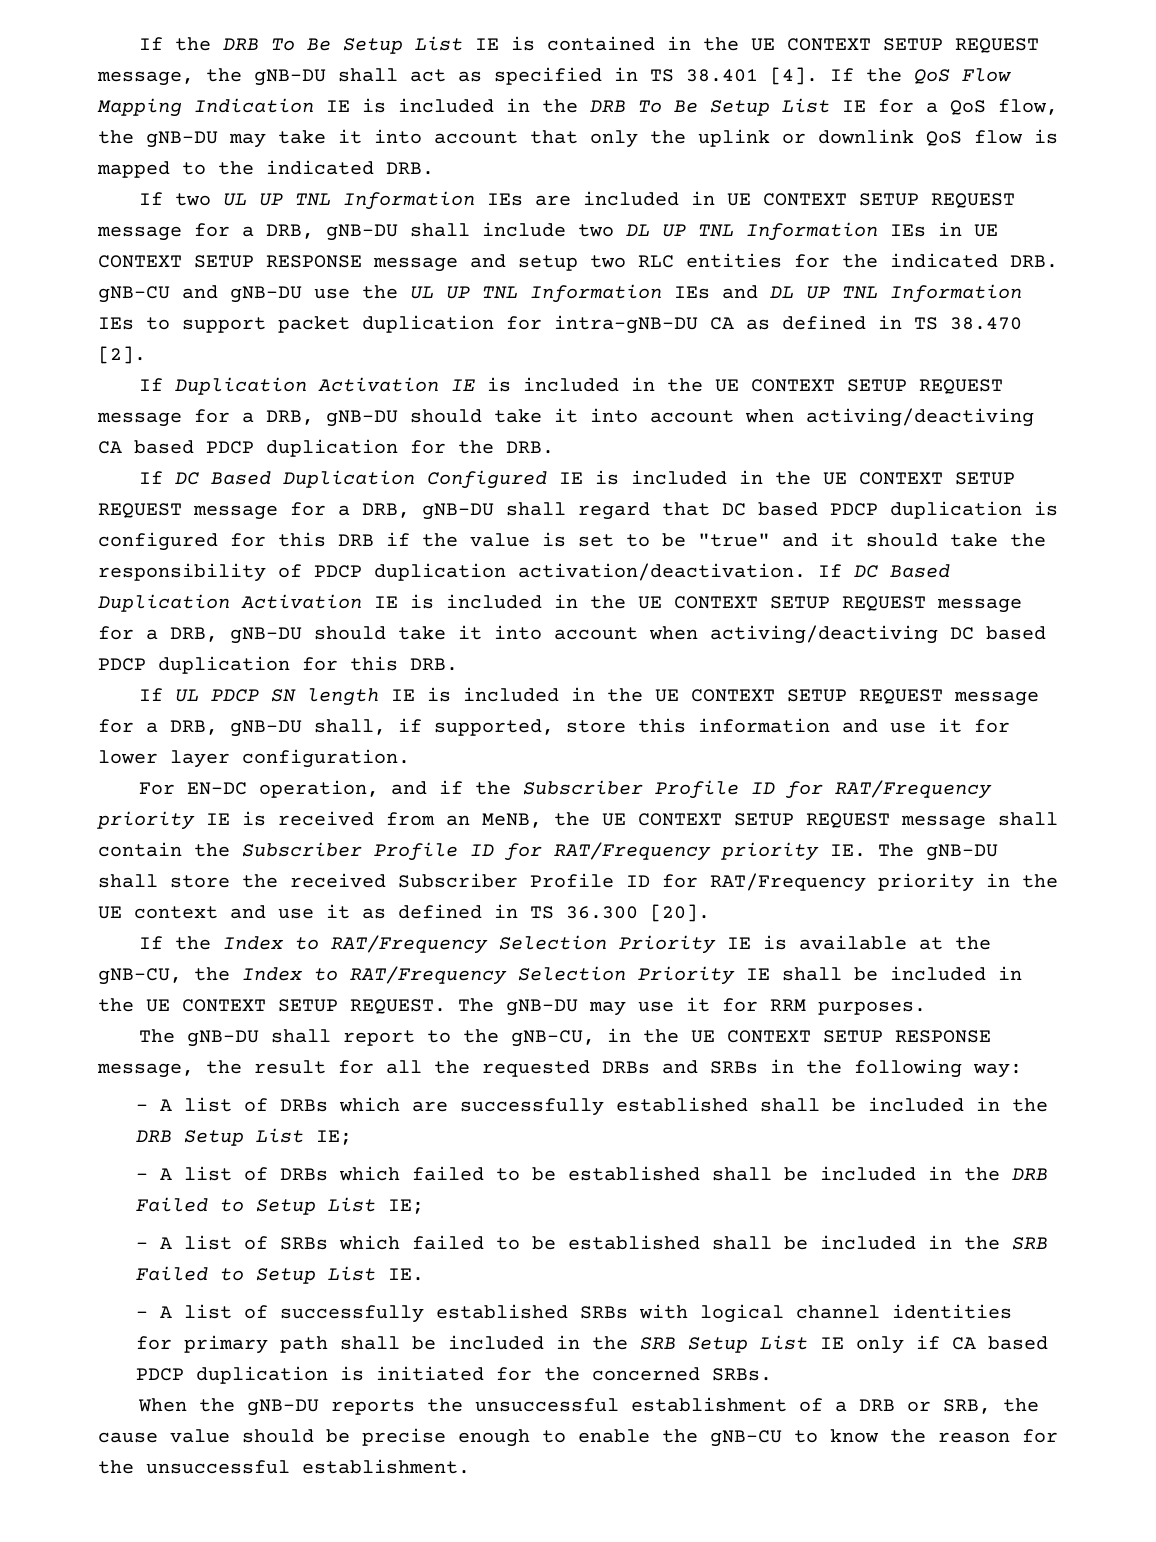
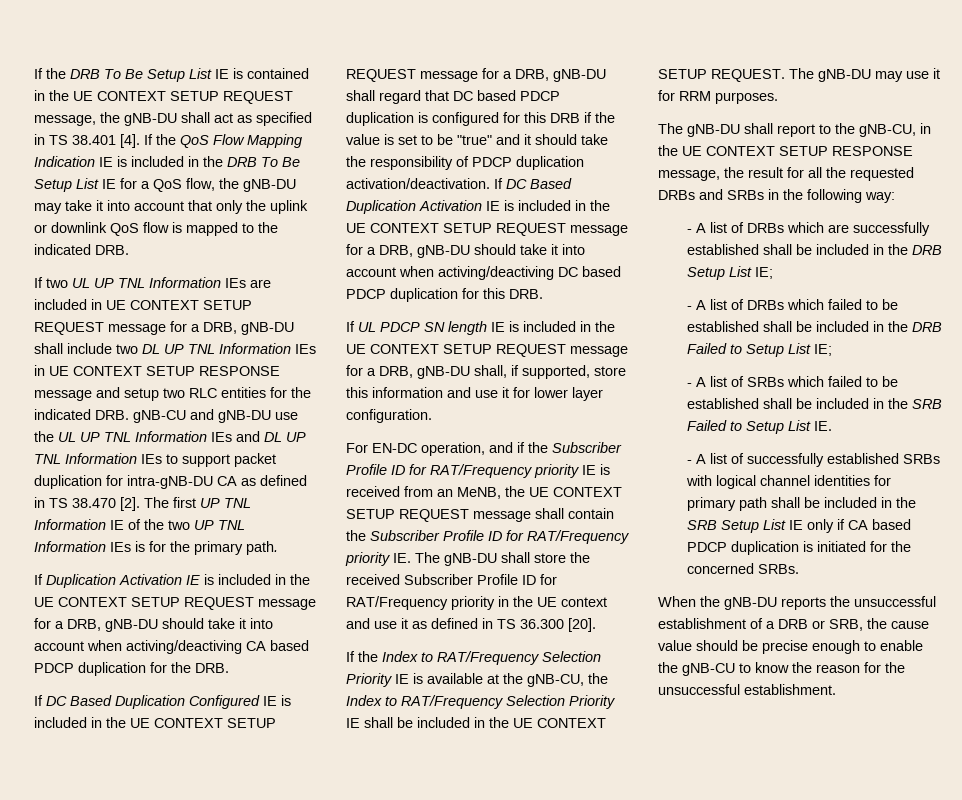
(146, 355) none -> [144,497,251,508] [34,519,245,530] [34,541,278,555] The first UP TNL Information IE of the two UP TNL Information IEs is for the primary path.

